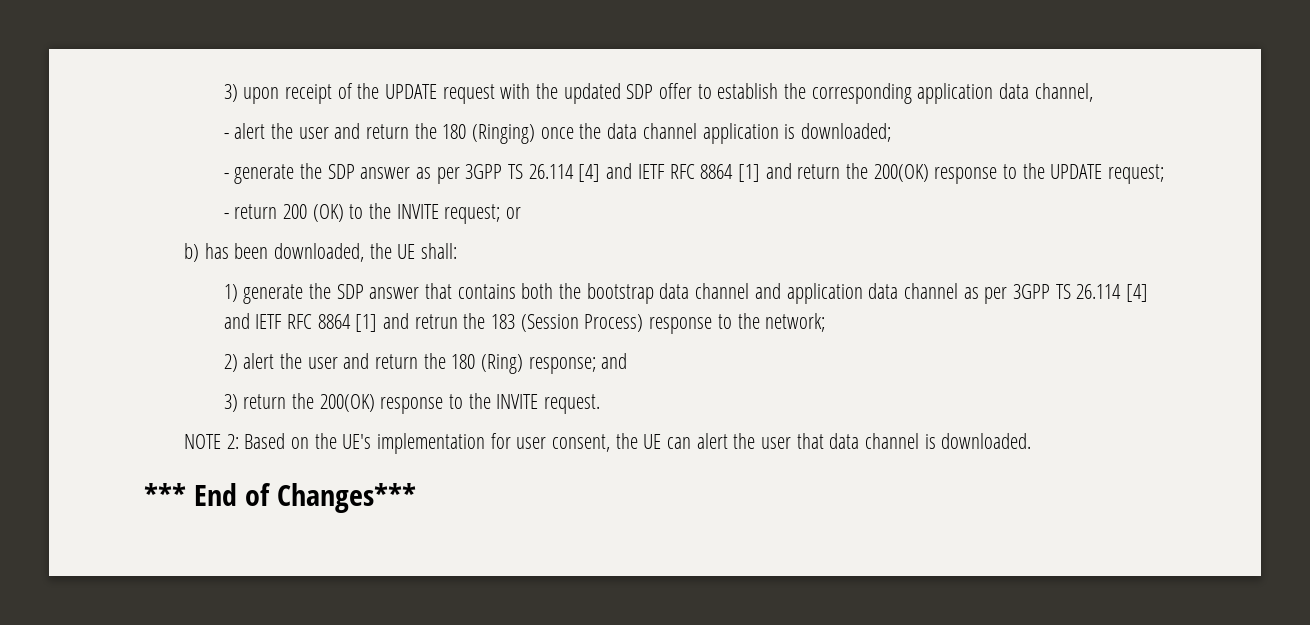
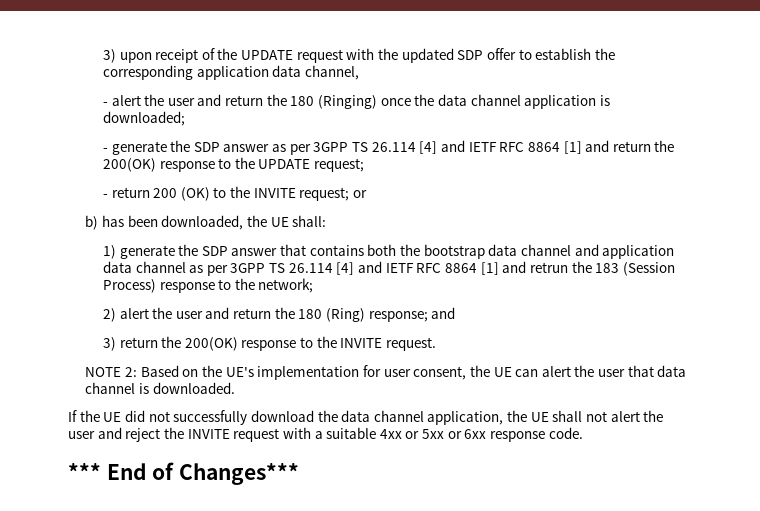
(1032, 441) none -> [68,410,664,425] [68,427,583,442] // If the UE did not successfully download the data channel application, the UE shall not alert the user and reject the INVITE request with a suitable 4xx or 5xx or 6xx response code.

